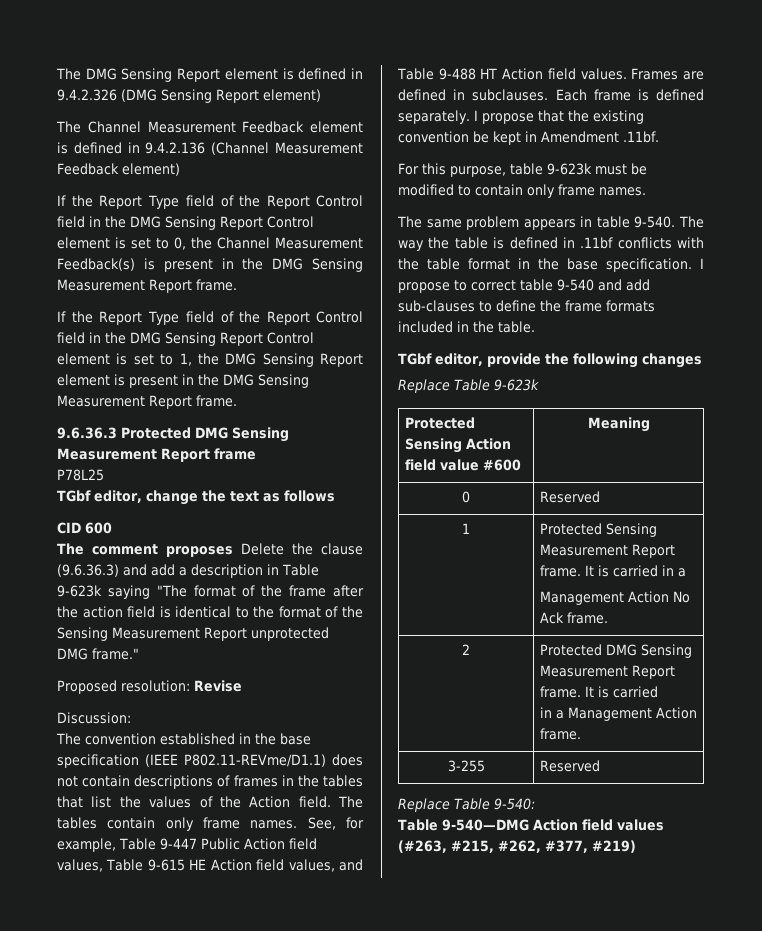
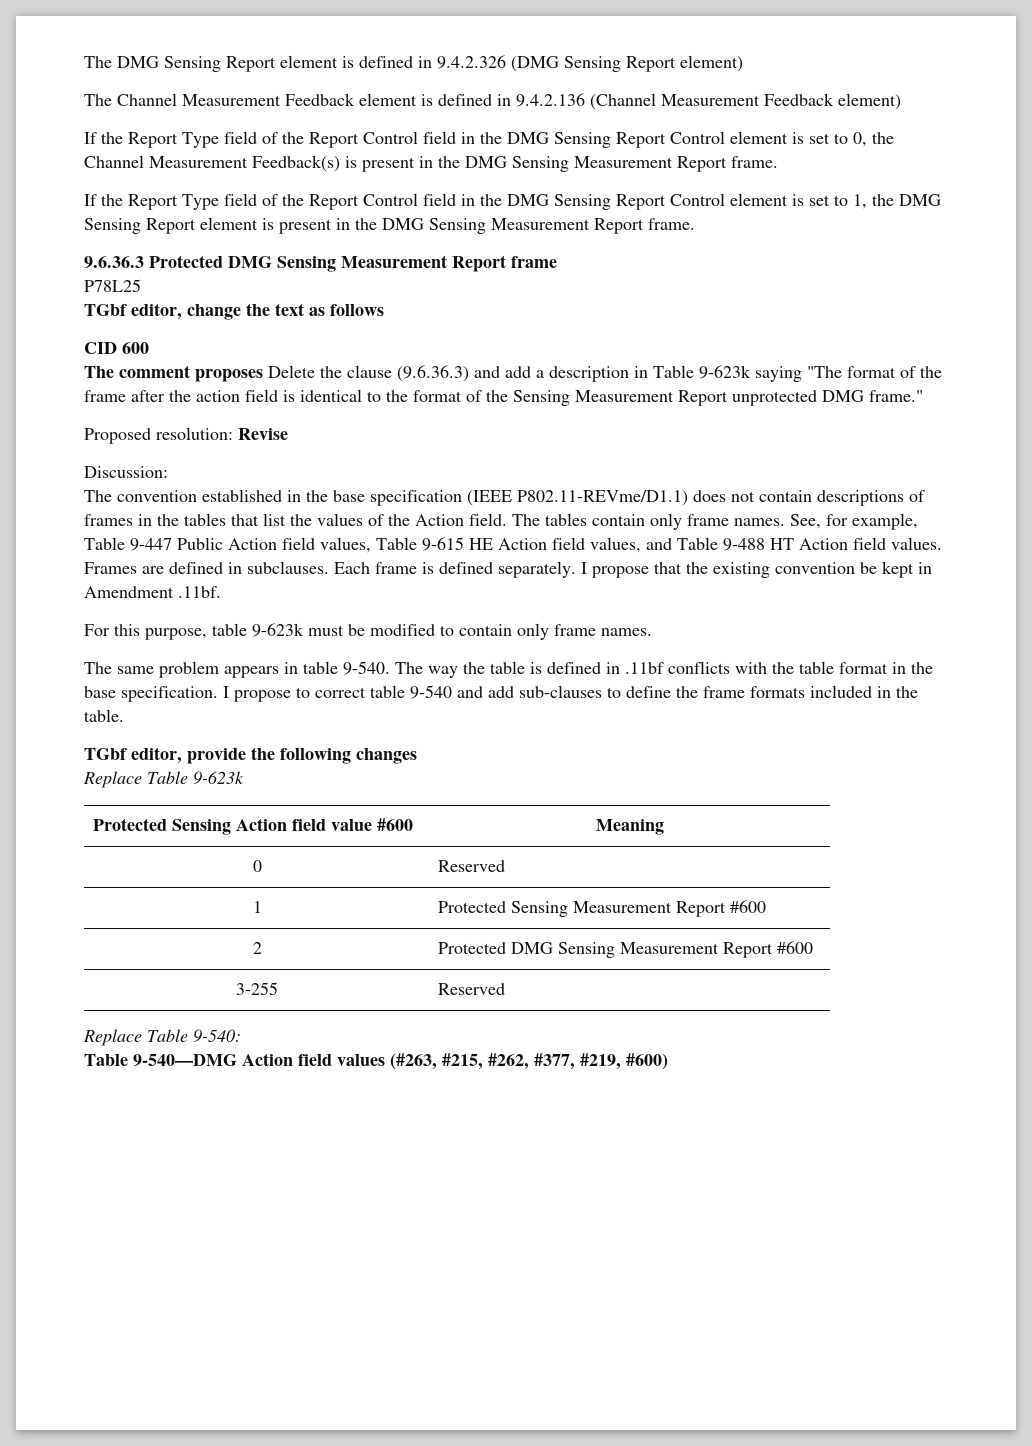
[539,565,686,577] [539,591,690,605] [539,612,608,624] frame. It is carried in a // Management Action No Ack frame. -> [729,900,766,913] #600
[539,686,658,698] [539,707,697,721] [539,728,581,740] frame. It is carried // in a Management Action frame. -> [776,941,813,954] #600
[592,840,636,853] #219) -> [580,1053,668,1070] #219, #600)

